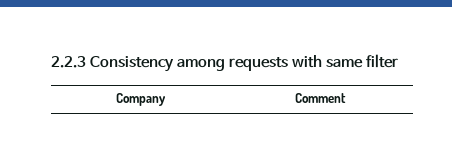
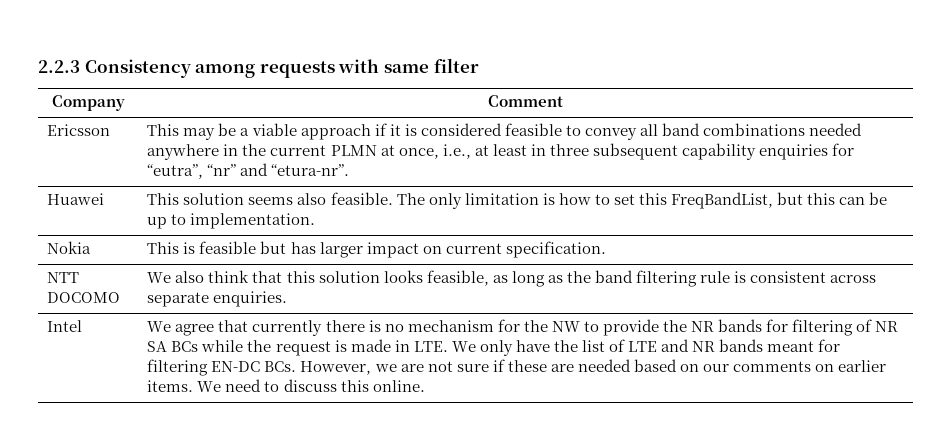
(346, 98) none -> [47,124,111,136] [147,123,863,140] [147,143,855,160] [147,163,350,179] [47,193,105,205] [147,192,888,209] [147,213,316,229] [47,241,92,254] [147,241,606,258] [47,272,80,283] [47,292,121,303] [147,270,877,287] [147,291,288,307] [47,320,83,332] [147,319,899,336] [147,339,841,356] [147,359,887,376] [147,379,425,392] // Ericsson | This may be a viable approach if it is considered feasible to convey all band combinations needed anywhere in the current PLMN at once, i.e., at least in three subsequent capability enquiries for “eutra”, “nr” and “etura-nr”. // Huawei | This solution seems also feasible. The only limitation is how to set this FreqBandList, but this can be up to implementation. // Nokia | This is feasible but has larger impact on current specification. // NTT DOCOMO | We also think that this solution looks feasible, as long as the band filtering rule is consistent across separate enquiries. // Intel | We agree that currently there is no mechanism for the NW to provide the NR bands for filtering of NR SA BCs while the request is made in LTE. We only have the list of LTE and NR bands meant for filtering EN-DC BCs. However, we are not sure if these are needed based on our comments on earlier items. We need to discuss this online.

